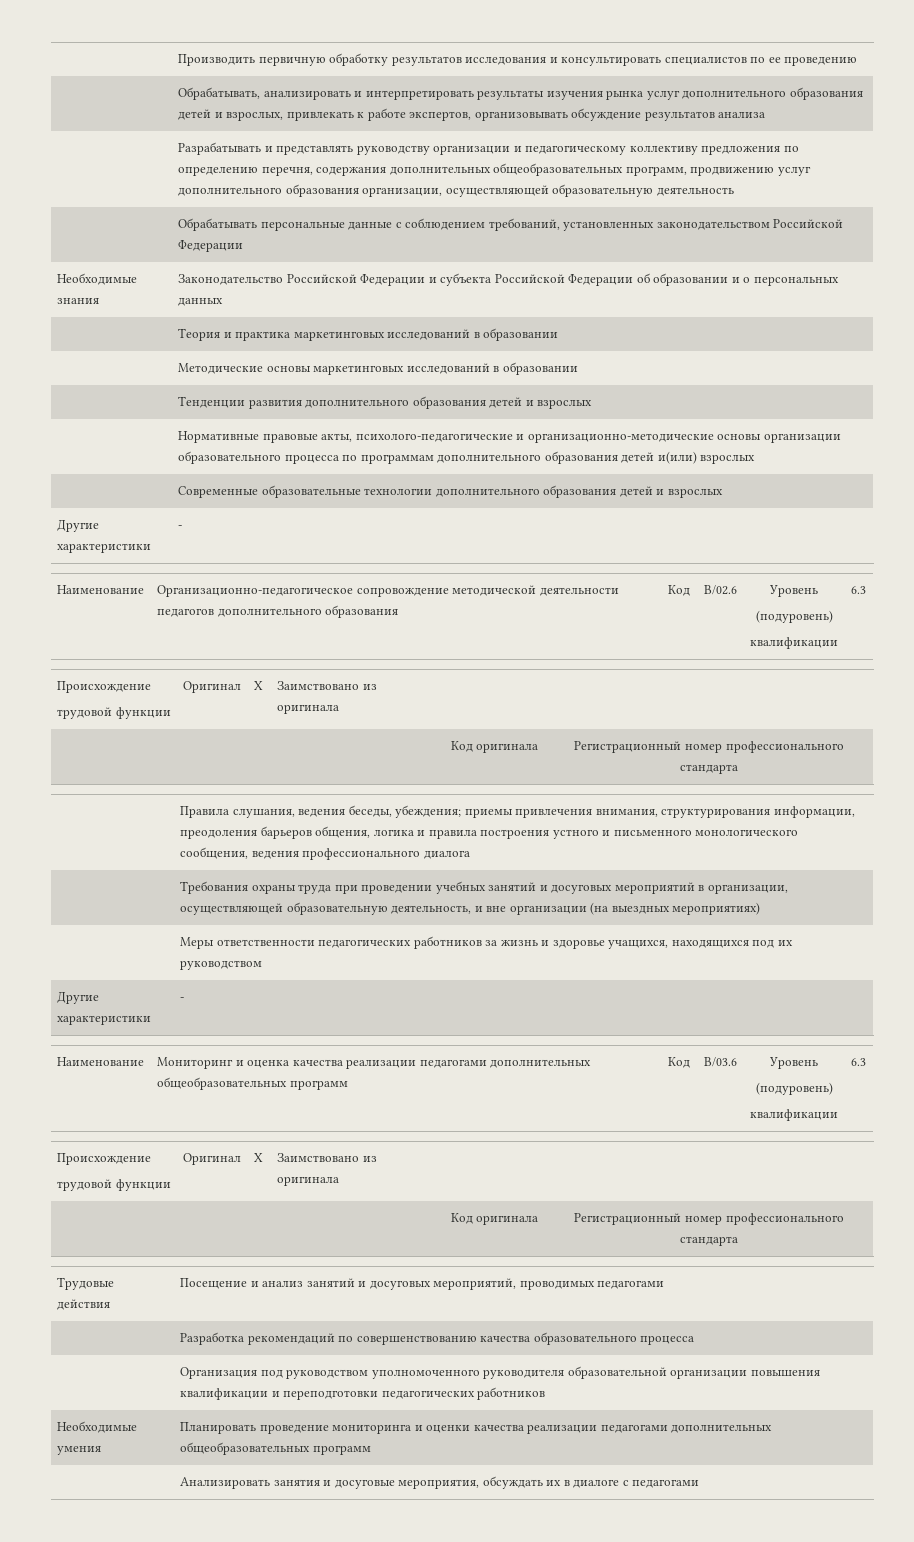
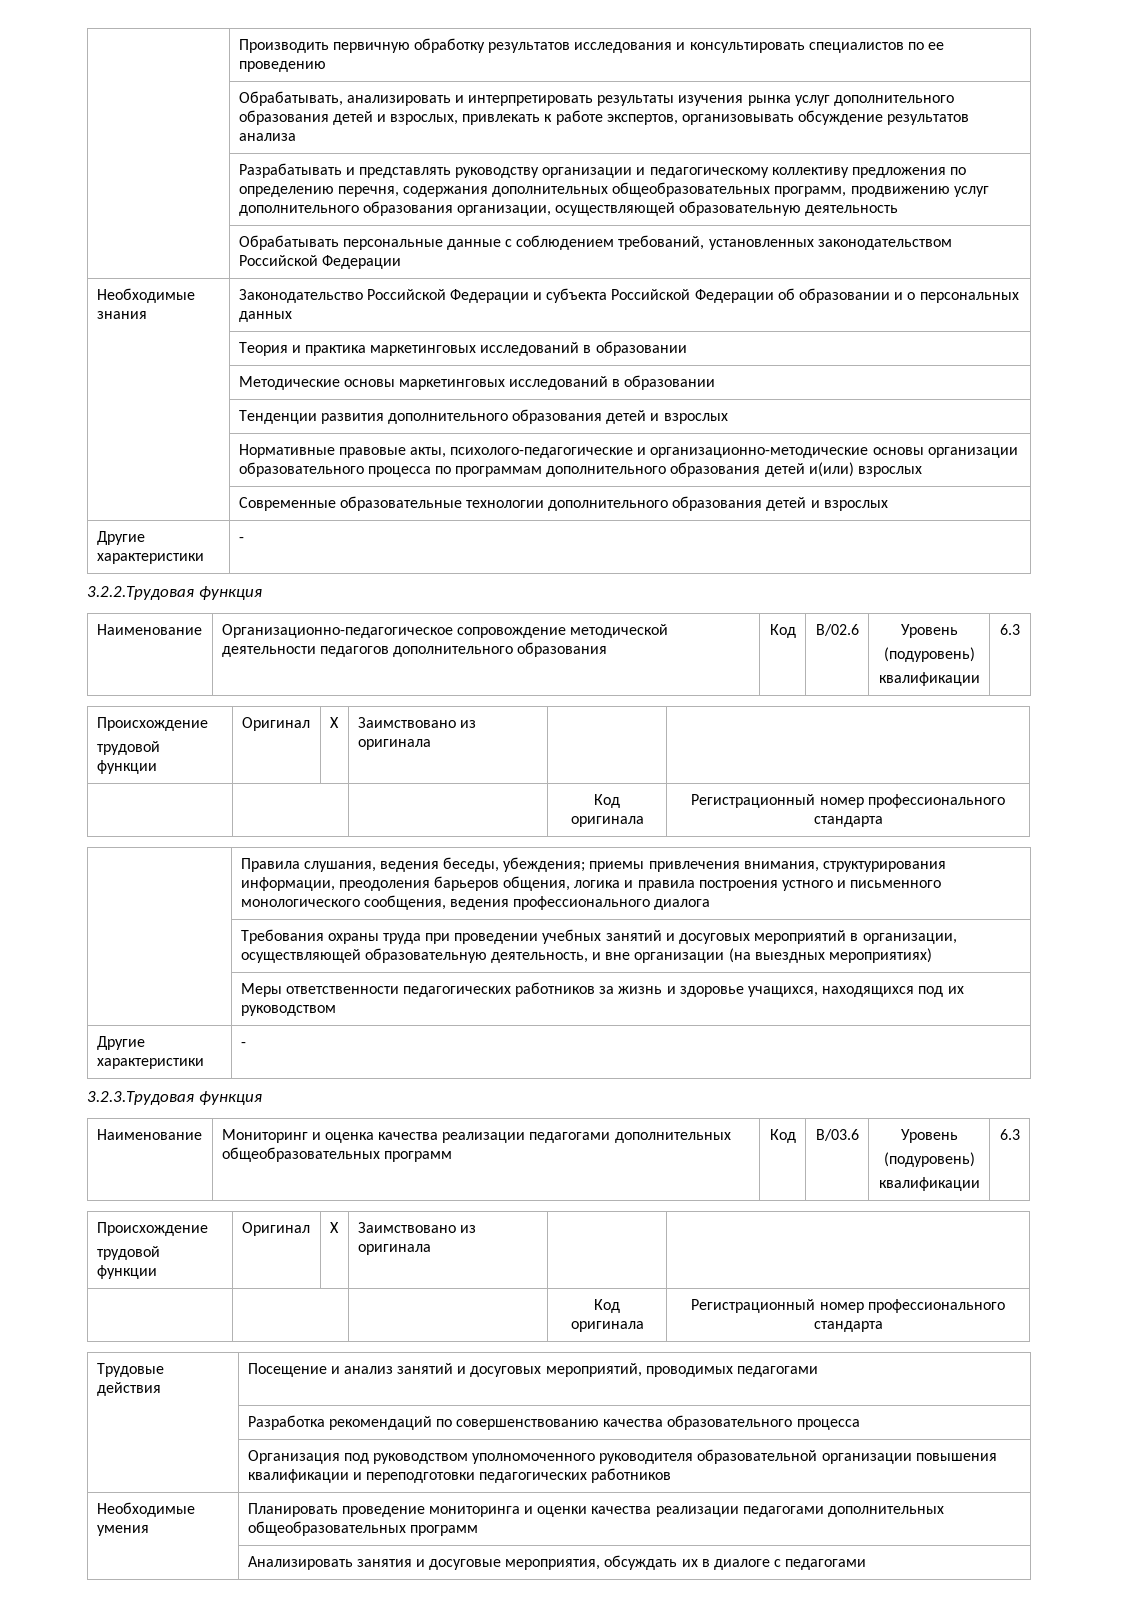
(183, 527) none -> [87,586,262,600] // 3.2.2.Трудовая функция
(185, 999) none -> [87,1091,262,1105] // 3.2.3.Трудовая функция

